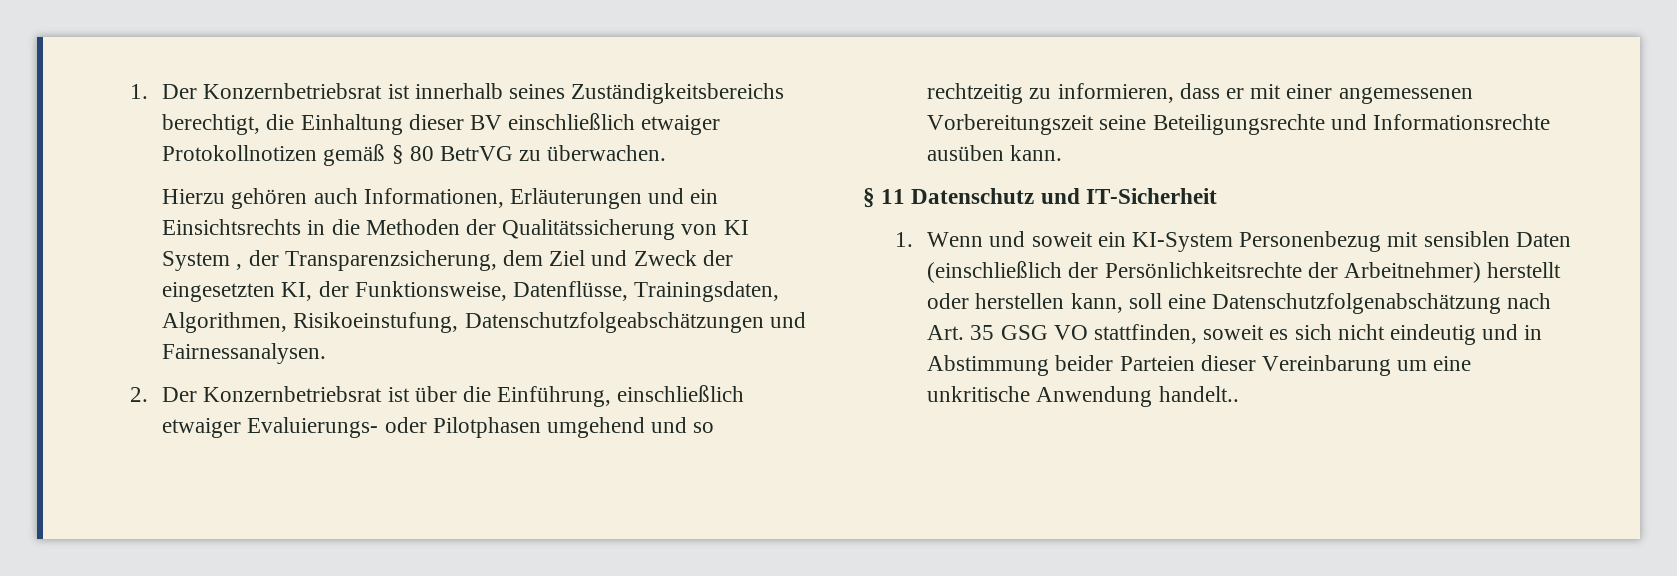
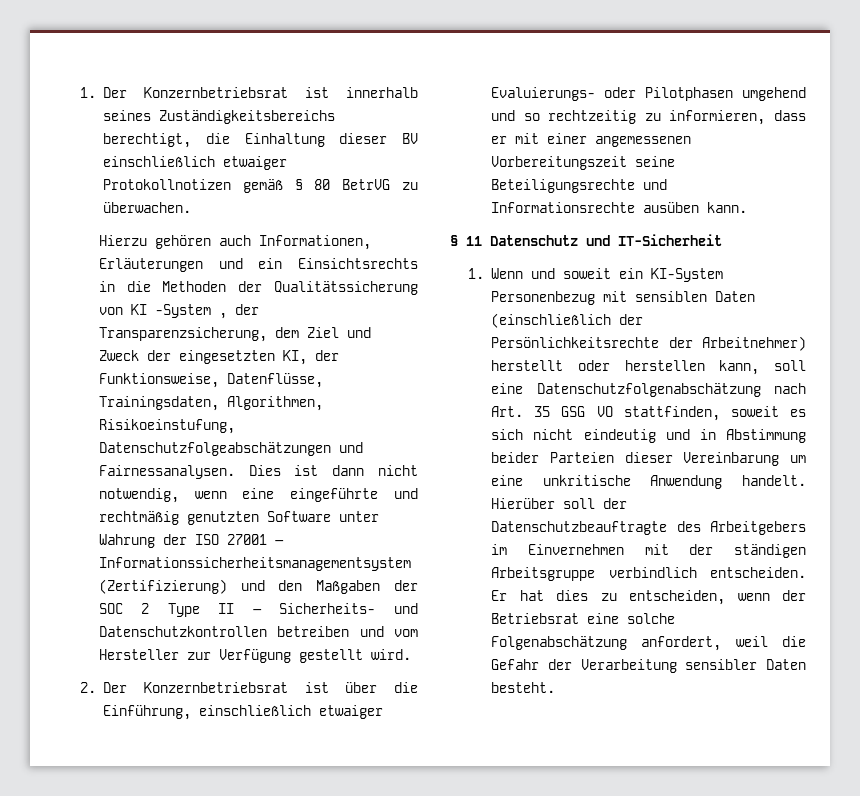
[162,251,231,271] System -> [154,304,211,318] -System
(327, 353) none -> [248,465,418,476] [98,488,418,503] [98,511,379,525] [98,534,284,548] [98,557,411,571] [98,579,418,594] [98,603,418,617] [98,626,418,637] [98,649,411,663] Dies ist dann nicht notwendig, wenn eine eingeführte und rechtmäßig genutzten Software unter Wahrung der ISO 27001 – Informationssicherheitsmanagementsystem (Zertifizierung) und den Maßgaben der SOC 2 Type II – Sicherheits- und Datenschutzkontrollen betreiben und vom Hersteller zur Verfügung gestellt wird.
[1158,386,1239,402] handelt.. -> [742,475,806,486] [491,498,628,509] [491,521,806,535] [491,544,806,558] [491,567,806,581] [491,590,806,605] [491,613,676,624] [491,636,806,651] [491,659,806,673] [491,682,556,693] handelt. Hierüber soll der Datenschutzbeauftragte des Arbeitgebers im Einvernehmen mit der ständigen Arbeitsgruppe verbindlich entscheiden. Er hat dies zu entscheiden, wenn der Betriebsrat eine solche Folgenabschätzung anfordert, weil die Gefahr der Verarbeitung sensibler Daten besteht.

